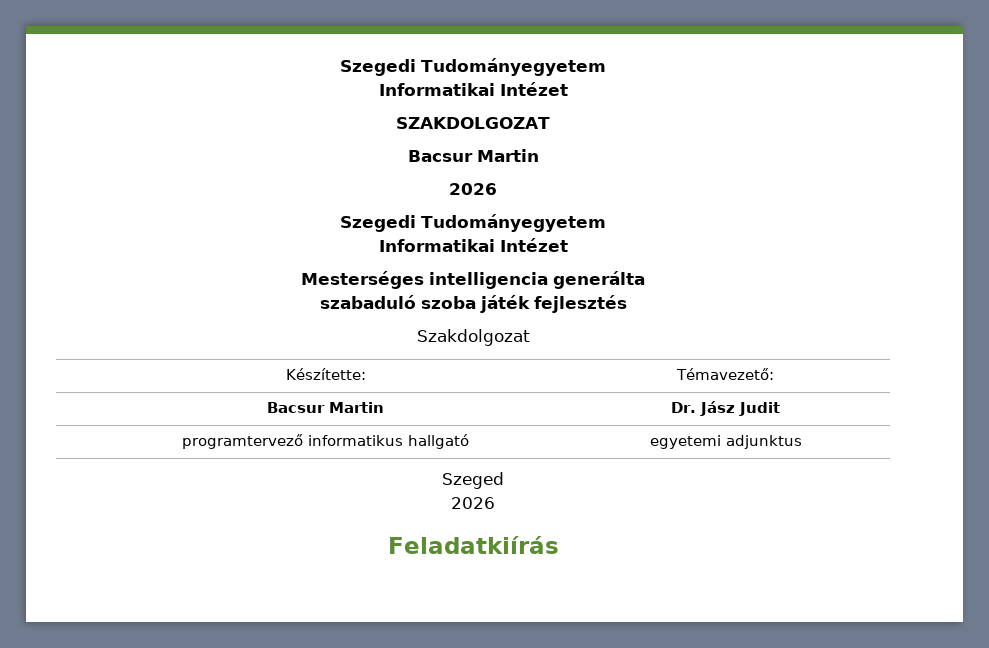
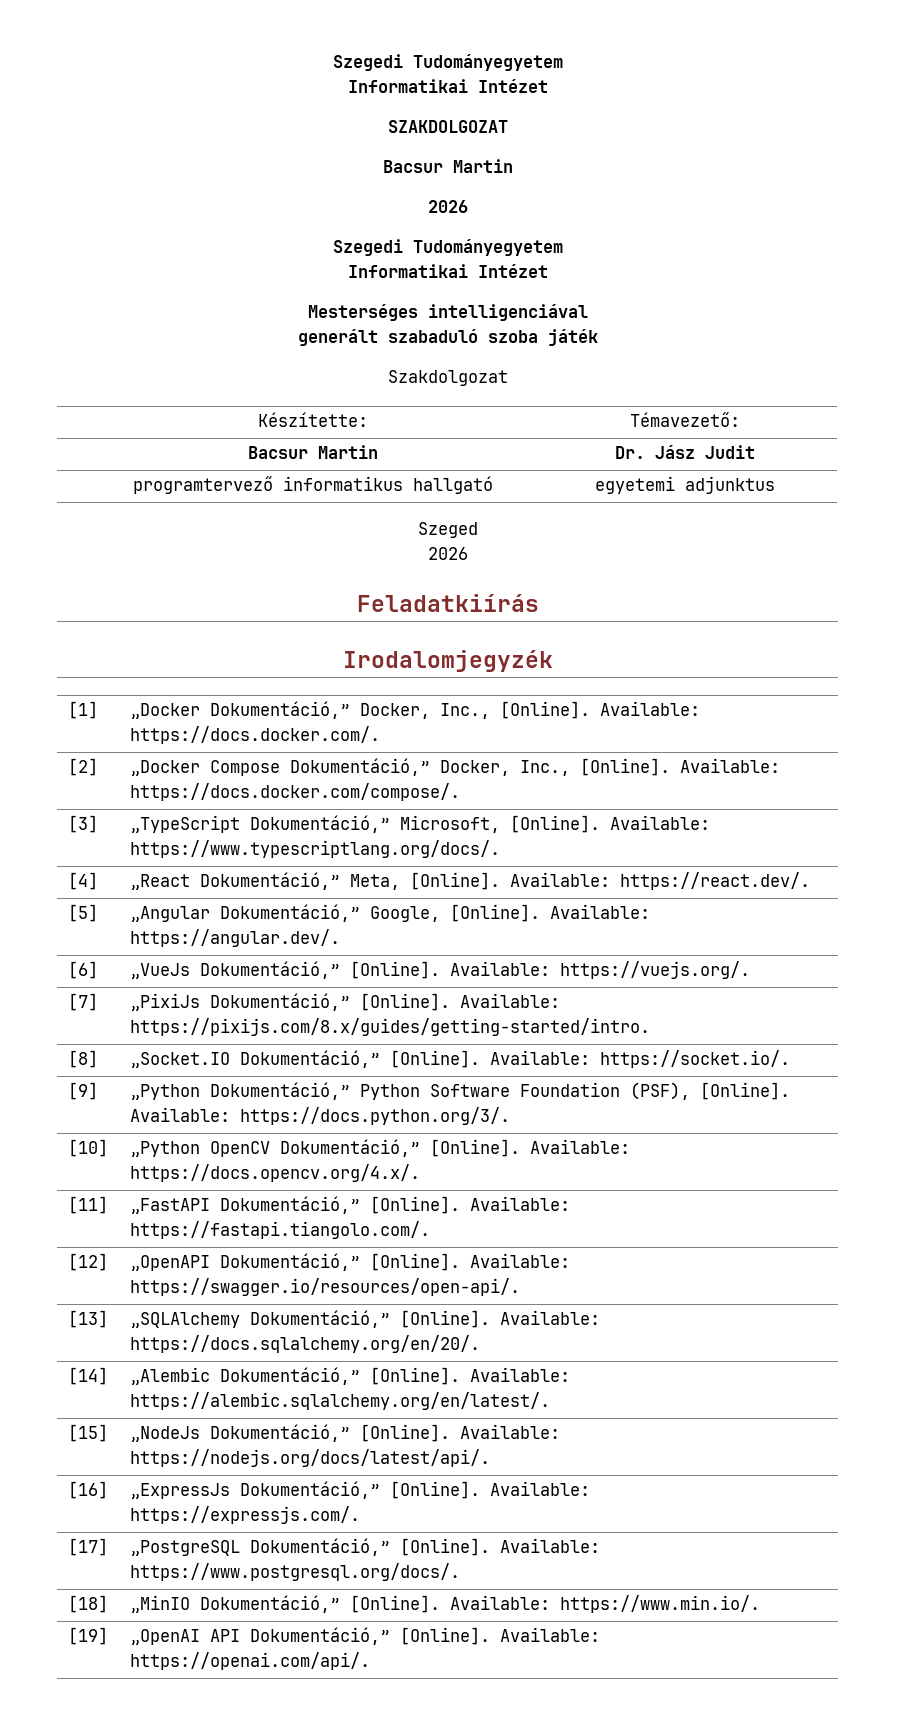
[429,271,645,289] intelligencia generálta // -> [427,304,588,321] [297,329,378,346] intelligenciával // generált
[533,295,627,313] fejlesztés -> (598, 337) none
(559, 545) none -> [342,650,553,672] [67,701,98,719] [129,701,700,719] [129,726,380,744] [67,758,98,776] [129,758,780,776] [129,783,460,801] [67,815,98,833] [129,815,710,833] [129,840,500,858] [67,872,98,890] [129,872,810,890] [67,904,98,922] [129,904,650,922] [129,929,340,947] [67,961,98,979] [129,961,750,979] [67,993,98,1011] [129,993,560,1011] [129,1018,650,1036] [67,1050,98,1068] [129,1050,790,1068] [67,1082,98,1100] [129,1082,790,1100] [129,1107,510,1125] [67,1139,108,1157] [129,1139,630,1157] [129,1164,420,1182] [67,1196,108,1214] [129,1196,570,1214] [129,1221,430,1239] [67,1253,108,1271] [129,1253,570,1271] [129,1278,520,1296] [67,1310,108,1328] [129,1310,600,1328] [129,1335,480,1353] [67,1367,108,1385] [129,1367,570,1385] [129,1392,550,1410] [67,1424,108,1442] [129,1424,560,1442] [129,1449,490,1467] [67,1481,108,1499] [129,1481,590,1499] [129,1506,360,1524] [67,1538,108,1556] [129,1538,600,1556] [129,1563,460,1581] [67,1595,108,1613] [129,1595,760,1613] [67,1627,108,1645] [129,1627,600,1645] [129,1652,370,1670] // Irodalomjegyzék // [1] | „Docker Dokumentáció,” Docker, Inc., [Online]. Available: https://docs.docker.com/. // [2] | „Docker Compose Dokumentáció,” Docker, Inc., [Online]. Available: https://docs.docker.com/compose/. // [3] | „TypeScript Dokumentáció,” Microsoft, [Online]. Available: https://www.typescriptlang.org/docs/. // [4] | „React Dokumentáció,” Meta, [Online]. Available: https://react.dev/. // [5] | „Angular Dokumentáció,” Google, [Online]. Available: https://angular.dev/. // [6] | „VueJs Dokumentáció,” [Online]. Available: https://vuejs.org/. // [7] | „PixiJs Dokumentáció,” [Online]. Available: https://pixijs.com/8.x/guides/getting-started/intro. // [8] | „Socket.IO Dokumentáció,” [Online]. Available: https://socket.io/. // [9] | „Python Dokumentáció,” Python Software Foundation (PSF), [Online]. Available: https://docs.python.org/3/. // [10] | „Python OpenCV Dokumentáció,” [Online]. Available: https://docs.opencv.org/4.x/. // [11] | „FastAPI Dokumentáció,” [Online]. Available: https://fastapi.tiangolo.com/. // [12] | „OpenAPI Dokumentáció,” [Online]. Available: https://swagger.io/resources/open-api/. // [13] | „SQLAlchemy Dokumentáció,” [Online]. Available: https://docs.sqlalchemy.org/en/20/. // [14] | „Alembic Dokumentáció,” [Online]. Available: https://alembic.sqlalchemy.org/en/latest/. // [15] | „NodeJs Dokumentáció,” [Online]. Available: https://nodejs.org/docs/latest/api/. // [16] | „ExpressJs Dokumentáció,” [Online]. Available: https://expressjs.com/. // [17] | „PostgreSQL Dokumentáció,” [Online]. Available: https://www.postgresql.org/docs/. // [18] | „MinIO Dokumentáció,” [Online]. Available: https://www.min.io/. // [19] | „OpenAI API Dokumentáció,” [Online]. Available: https://openai.com/api/.

